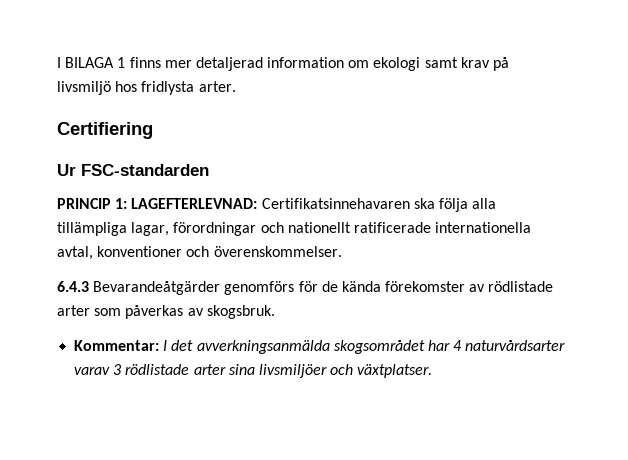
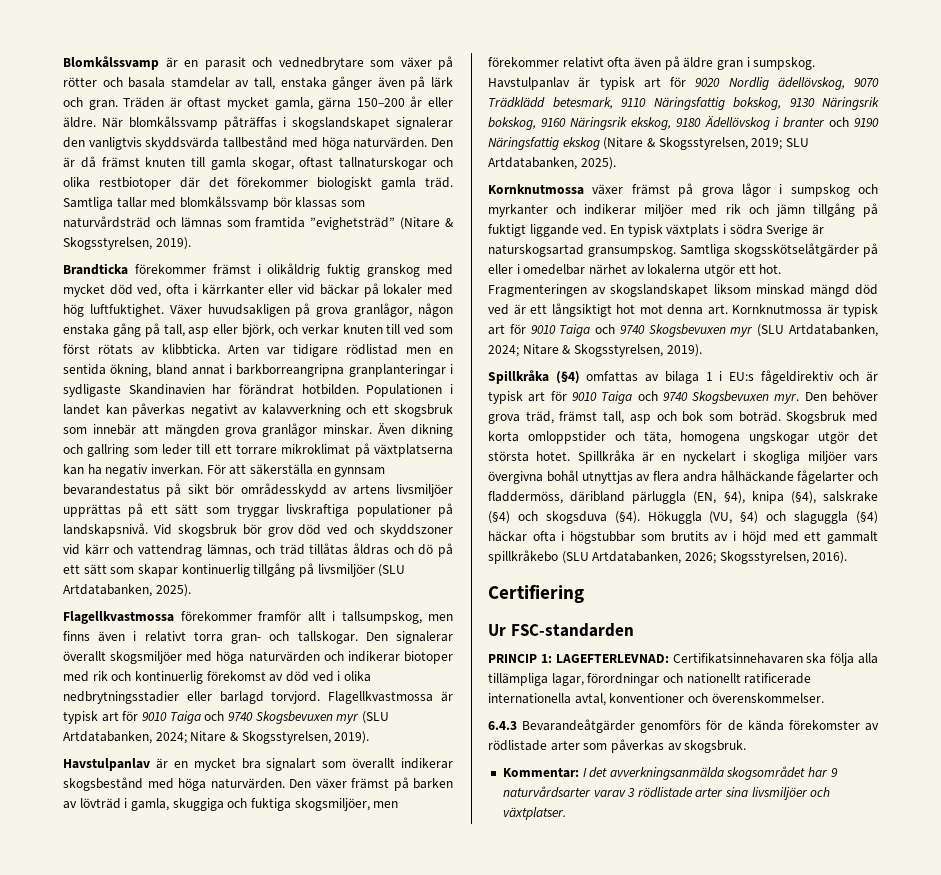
[57,57,510,71] [57,81,236,95] I BILAGA 1 finns mer detaljerad information om ekologi samt krav på livsmiljö hos fridlysta arter. -> [63,56,453,70] [63,76,454,90] [63,96,453,110] [63,116,453,130] [63,136,454,150] [63,156,453,170] [63,177,453,190] [63,196,365,210] [63,216,454,230] [63,237,191,250] [63,263,453,277] [63,283,453,297] [63,303,453,317] [63,323,453,337] [63,344,453,357] [63,364,453,377] [63,384,453,397] [63,403,453,417] [63,423,453,437] [63,443,453,457] [63,464,386,477] [63,483,454,497] [63,503,453,517] [63,523,453,537] [63,543,453,557] [63,563,406,577] [63,584,191,597] [63,611,453,624] [63,631,453,644] [63,651,454,664] [63,671,371,684] [63,691,453,704] [63,711,389,724] [63,731,370,744] [63,758,453,771] [63,777,453,791] [63,798,399,811] [488,56,816,70] [488,77,879,90] [488,97,879,110] [488,116,879,130] [488,137,809,150] [488,157,616,170] [488,183,878,197] [488,203,878,217] [488,224,824,237] [488,243,878,257] [488,264,782,277] [488,284,878,297] [488,303,878,317] [488,324,878,337] [488,344,702,357] [488,370,878,384] [488,391,878,404] [488,411,878,424] [488,431,878,444] [488,450,878,464] [488,470,878,484] [488,491,878,504] [488,511,878,524] [488,531,878,544] [488,550,848,564] Blomkålssvamp är en parasit och vednedbrytare som växer på rötter och basala stamdelar av tall, enstaka gånger även på lärk och gran. Träden är oftast mycket gamla, gärna 150–200 år eller äldre. När blomkålssvamp påträffas i skogslandskapet signalerar den vanligtvis skyddsvärda tallbestånd med höga naturvärden. Den är då främst knuten till gamla skogar, oftast tallnaturskogar och olika restbiotoper där det förekommer biologiskt gamla träd. Samtliga tallar med blomkålssvamp bör klassas som naturvårdsträd och lämnas som framtida ”evighetsträd” (Nitare & Skogsstyrelsen, 2019). // Brandticka förekommer främst i olikåldrig fuktig granskog med mycket död ved, ofta i kärrkanter eller vid bäckar på lokaler med hög luftfuktighet. Växer huvudsakligen på grova granlågor, någon enstaka gång på tall, asp eller björk, och verkar knuten till ved som först rötats av klibbticka. Arten var tidigare rödlistad men en sentida ökning, bland annat i barkborreangripna granplanteringar i sydligaste Skandinavien har förändrat hotbilden. Populationen i landet kan påverkas negativt av kalavverkning och ett skogsbruk som innebär att mängden grova granlågor minskar. Även dikning och gallring som leder till ett torrare mikroklimat på växtplatserna kan ha negativ inverkan. För att säkerställa en gynnsam bevarandestatus på sikt bör områdesskydd av artens livsmiljöer upprättas på ett sätt som tryggar livskraftiga populationer på landskapsnivå. Vid skogsbruk bör grov död ved och skyddszoner vid kärr och vattendrag lämnas, och träd tillåtas åldras och dö på ett sätt som skapar kontinuerlig tillgång på livsmiljöer (SLU Artdatabanken, 2025). // Flagellkvastmossa förekommer framför allt i tallsumpskog, men finns även i relativt torra gran- och tallskogar. Den signalerar överallt skogsmiljöer med höga naturvärden och indikerar biotoper med rik och kontinuerlig förekomst av död ved i olika nedbrytningsstadier eller barlagd torvjord. Flagellkvastmossa är typisk art för 9010 Taiga och 9740 Skogsbevuxen myr (SLU Artdatabanken, 2024; Nitare & Skogsstyrelsen, 2019). // Havstulpanlav är en mycket bra signalart som överallt indikerar skogsbestånd med höga naturvärden. Den växer främst på barken av lövträd i gamla, skuggiga och fuktiga skogsmiljöer, men förekommer relativt ofta även på äldre gran i sumpskog. Havstulpanlav är typisk art för 9020 Nordlig ädellövskog, 9070 Trädklädd betesmark, 9110 Näringsfattig bokskog, 9130 Näringsrik bokskog, 9160 Näringsrik ekskog, 9180 Ädellövskog i branter och 9190 Näringsfattig ekskog (Nitare & Skogsstyrelsen, 2019; SLU Artdatabanken, 2025). // Kornknutmossa växer främst på grova lågor i sumpskog och myrkanter och indikerar miljöer med rik och jämn tillgång på fuktigt liggande ved. En typisk växtplats i södra Sverige är naturskogsartad gransumpskog. Samtliga skogsskötselåtgärder på eller i omedelbar närhet av lokalerna utgör ett hot. Fragmenteringen av skogslandskapet liksom minskad mängd död ved är ett långsiktigt hot mot denna art. Kornknutmossa är typisk art för 9010 Taiga och 9740 Skogsbevuxen myr (SLU Artdatabanken, 2024; Nitare & Skogsstyrelsen, 2019). // Spillkråka (§4) omfattas av bilaga 1 i EU:s fågeldirektiv och är typisk art för 9010 Taiga och 9740 Skogsbevuxen myr. Den behöver grova träd, främst tall, asp och bok som boträd. Skogsbruk med korta omloppstider och täta, homogena ungskogar utgör det största hotet. Spillkråka är en nyckelart i skogliga miljöer vars övergivna bohål utnyttjas av flera andra hålhäckande fågelarter och fladdermöss, däribland pärluggla (EN, §4), knipa (§4), salskrake (§4) och skogsduva (§4). Hökuggla (VU, §4) och slaguggla (§4) häckar ofta i högstubbar som brutits av i höjd med ett gammalt spillkråkebo (SLU Artdatabanken, 2026; Skogsstyrelsen, 2016).
[453,340,463,351] 4 -> [830,768,838,777] 9

